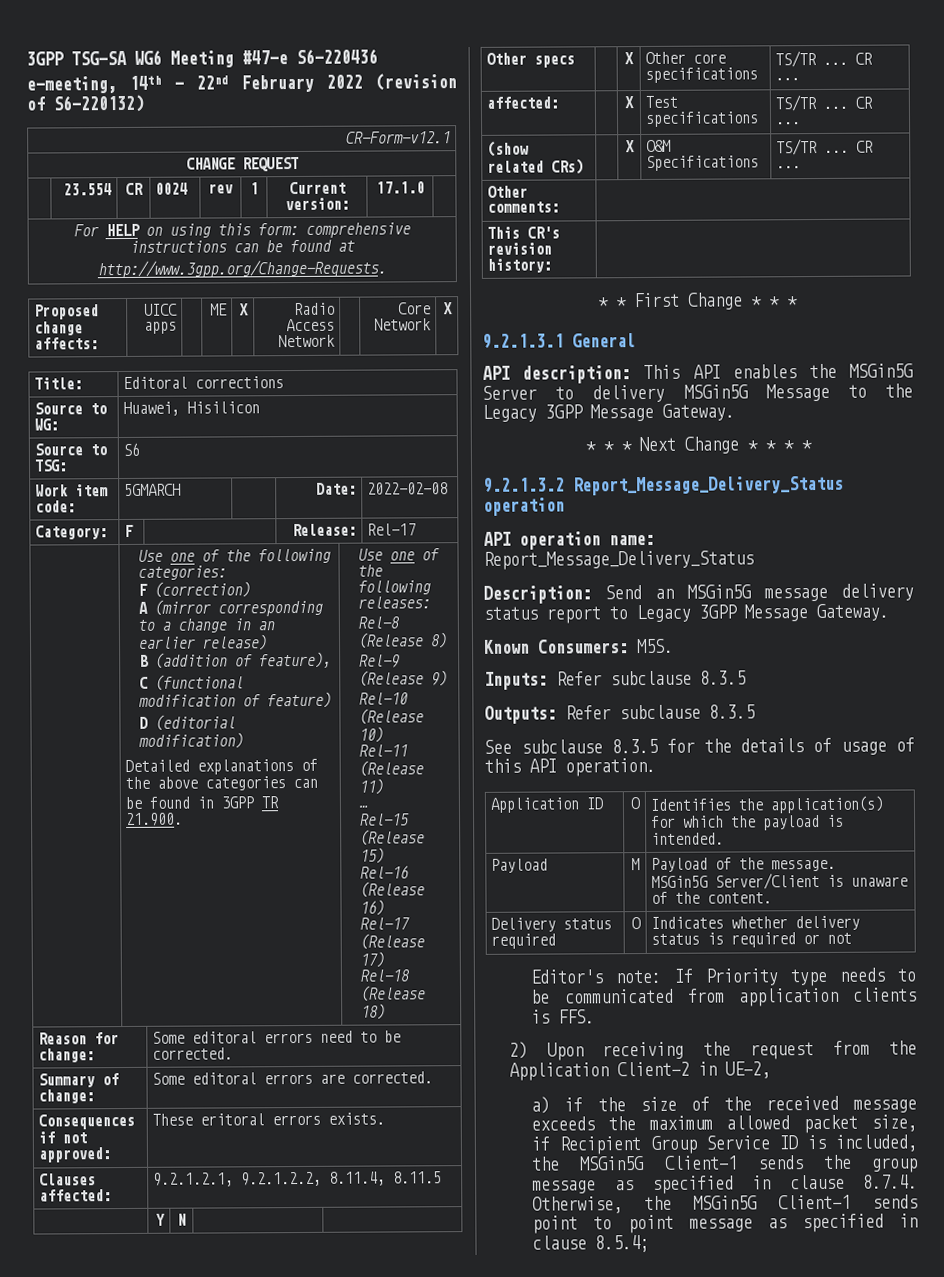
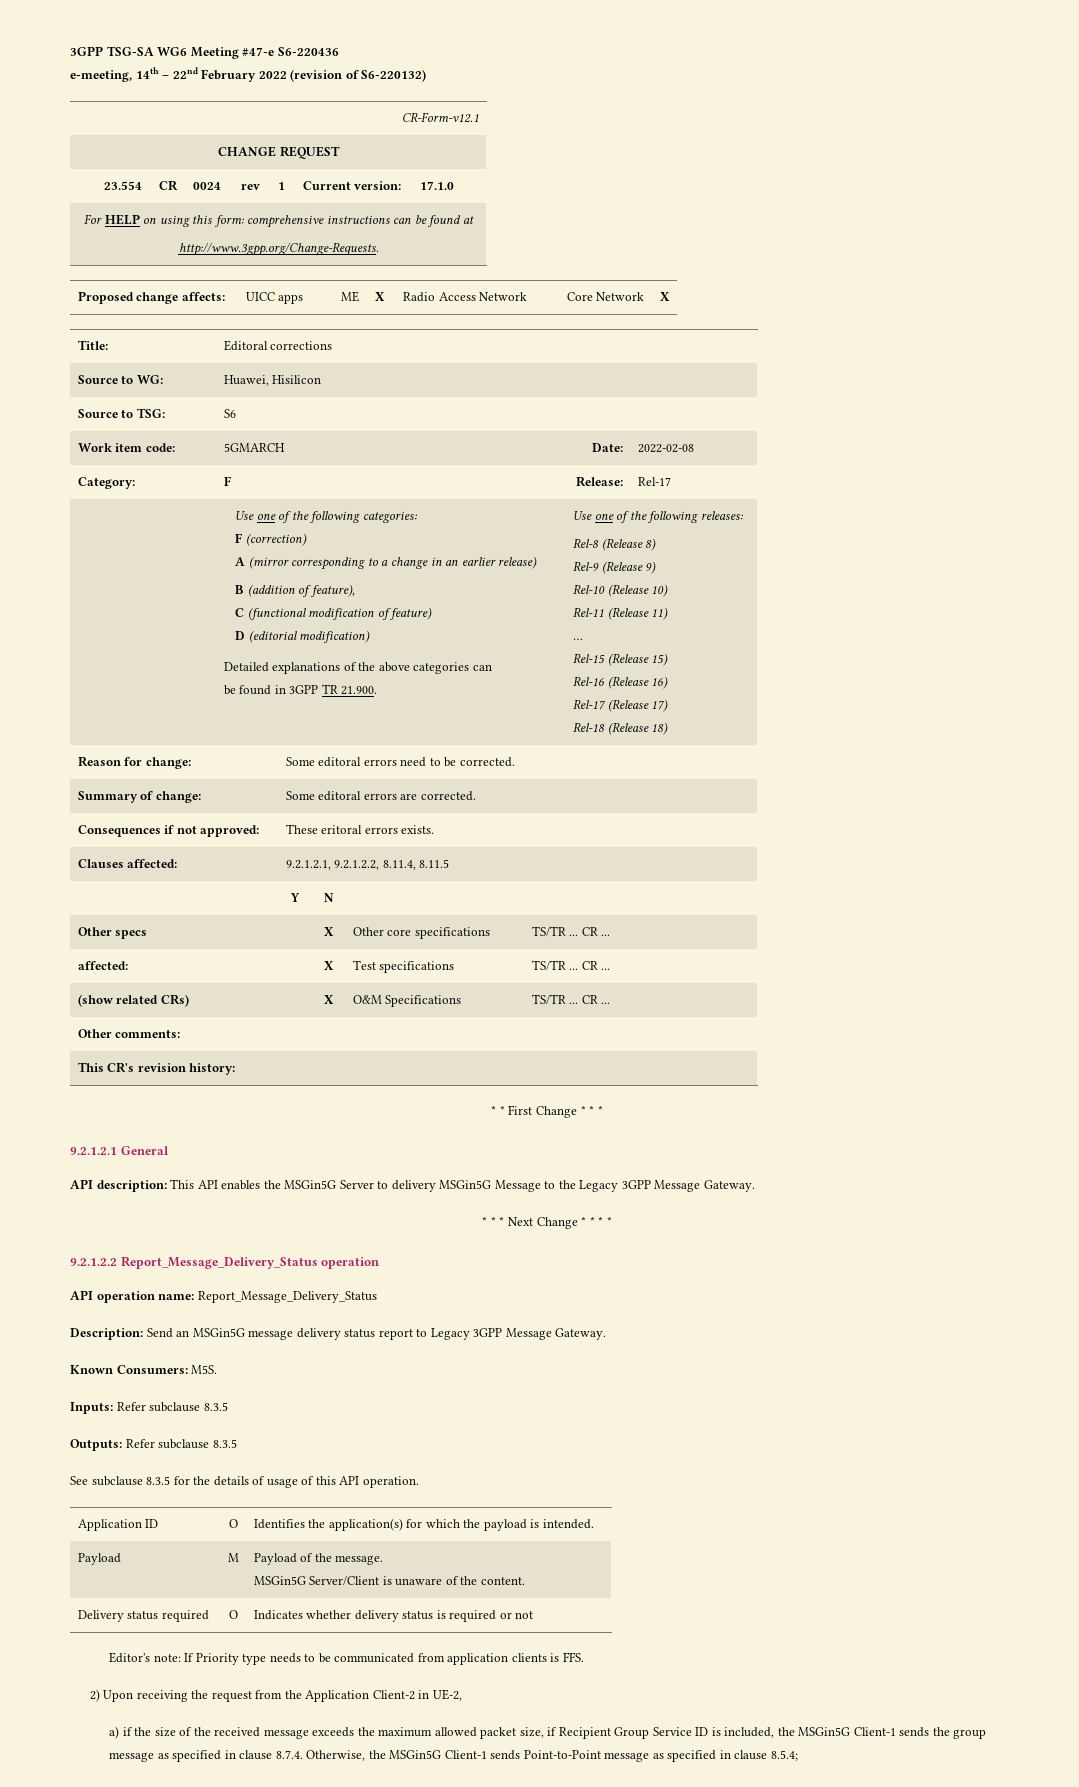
[482,333,564,349] 9.2.1.3.1 -> [70,1147,117,1155] 9.2.1.2.1
[483,477,565,493] 9.2.1.3.2 -> [70,1258,117,1266] 9.2.1.2.2
[532,1214,674,1234] point to point -> [523,1750,601,1759] Point-to-Point

